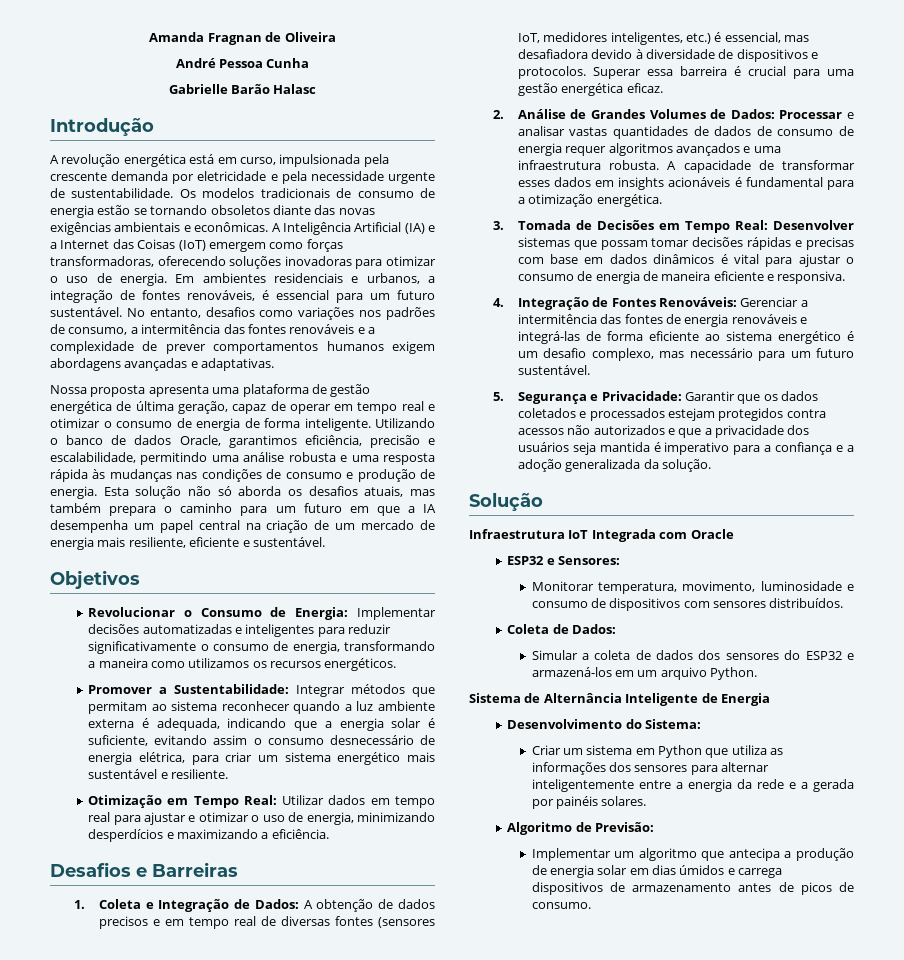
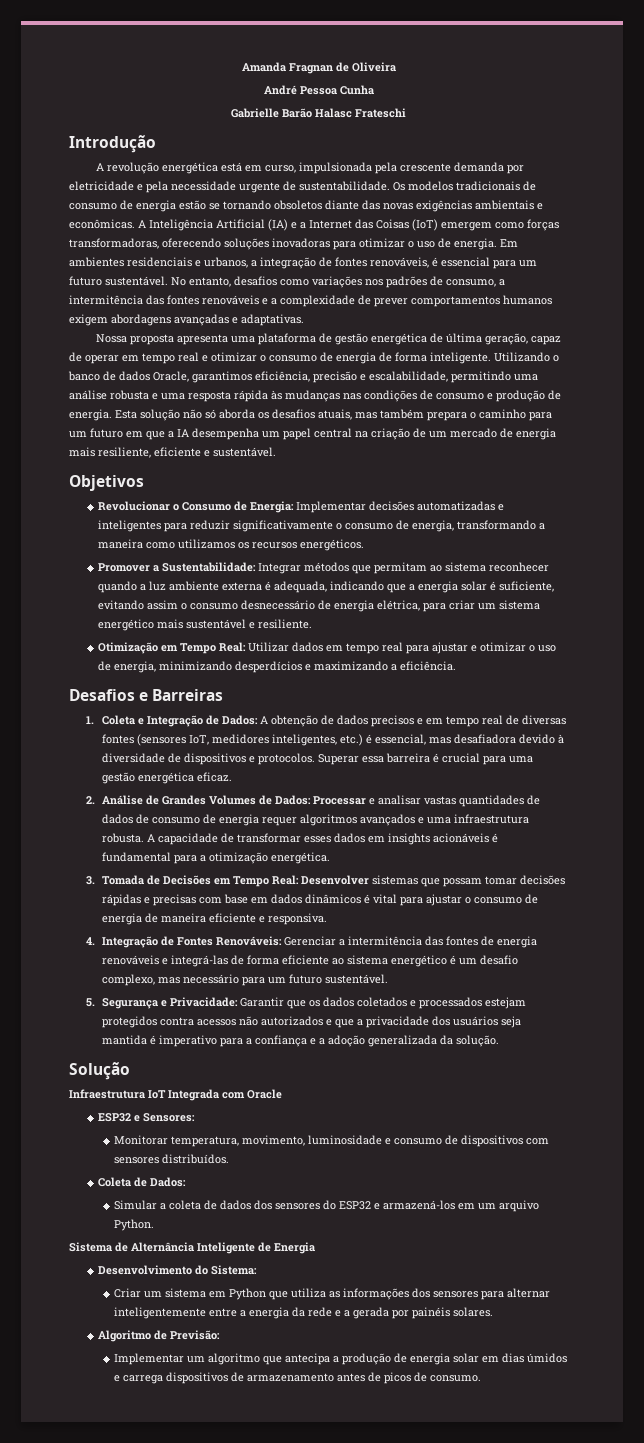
(317, 89) none -> [355,108,406,118] Frateschi

